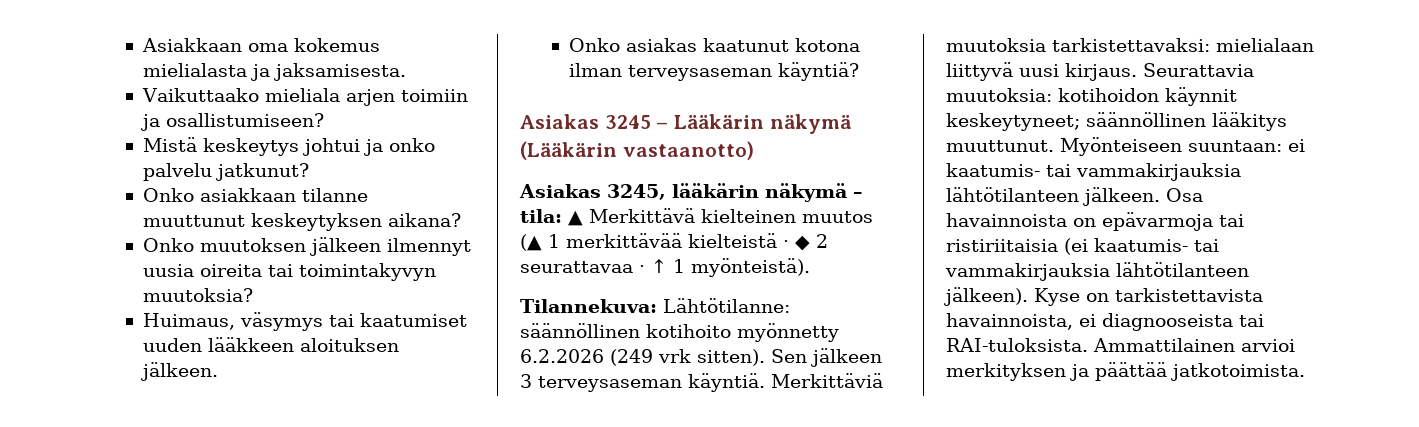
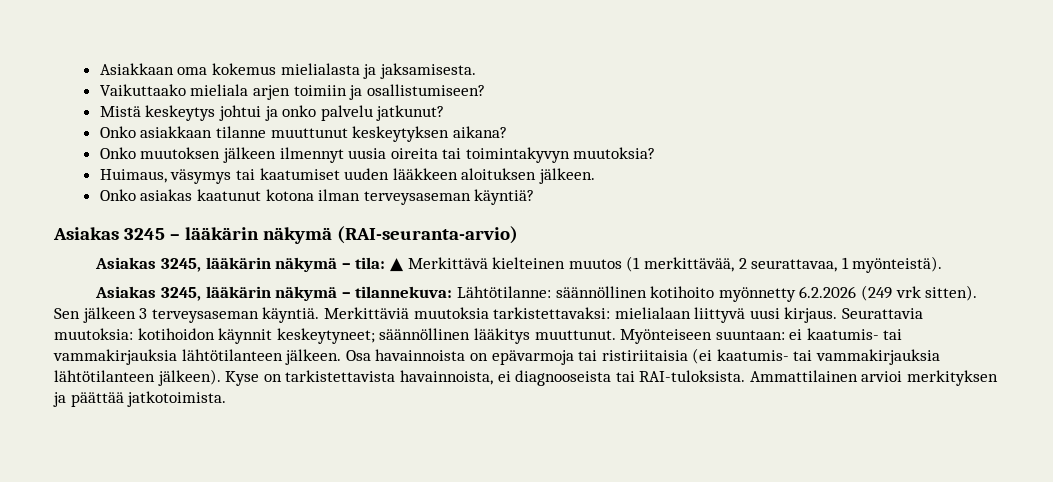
[674,114,852,134] [520,141,754,160] Lääkärin näkymä (Lääkärin vastaanotto) -> [184,226,518,244] lääkärin näkymä (RAI-seuranta-arvio)
[520,233,828,251] [520,258,810,277] [520,299,657,313] (▲ 1 merkittävää kielteistä · ◆ 2 seurattavaa · ↑ 1 myönteistä). // Tilannekuva: -> [626,256,943,273] [95,286,453,301] (1 merkittävää, 2 seurattavaa, 1 myönteistä). // Asiakas 3245, lääkärin näkymä – tilannekuva:

